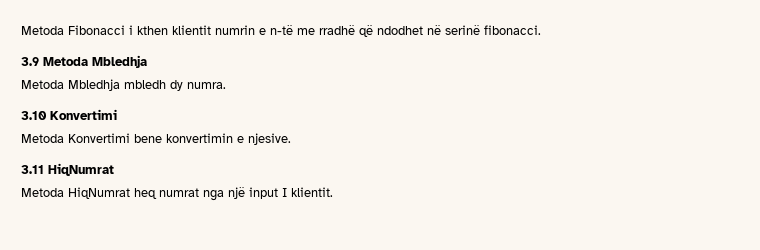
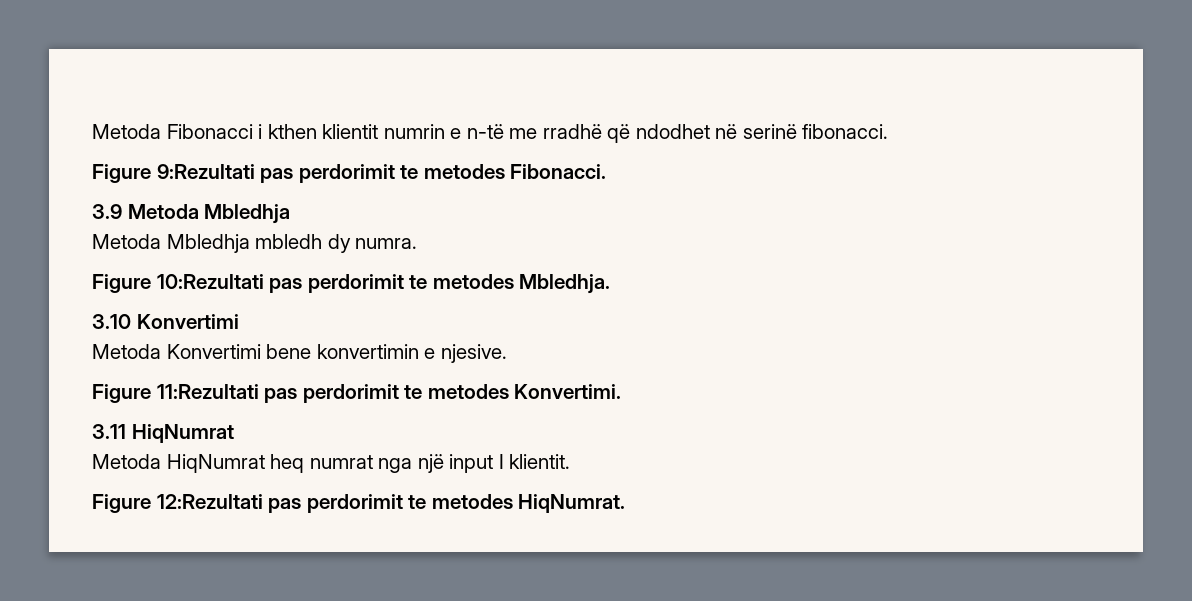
(541, 30) none -> [92,164,607,183] // Figure 9:Rezultati pas perdorimit te metodes Fibonacci.
(226, 85) none -> [92,274,611,294] // Figure 10:Rezultati pas perdorimit te metodes Mbledhja.
(291, 139) none -> [92,384,622,403] // Figure 11:Rezultati pas perdorimit te metodes Konvertimi.
(333, 192) none -> [92,494,626,513] // Figure 12:Rezultati pas perdorimit te metodes HiqNumrat.

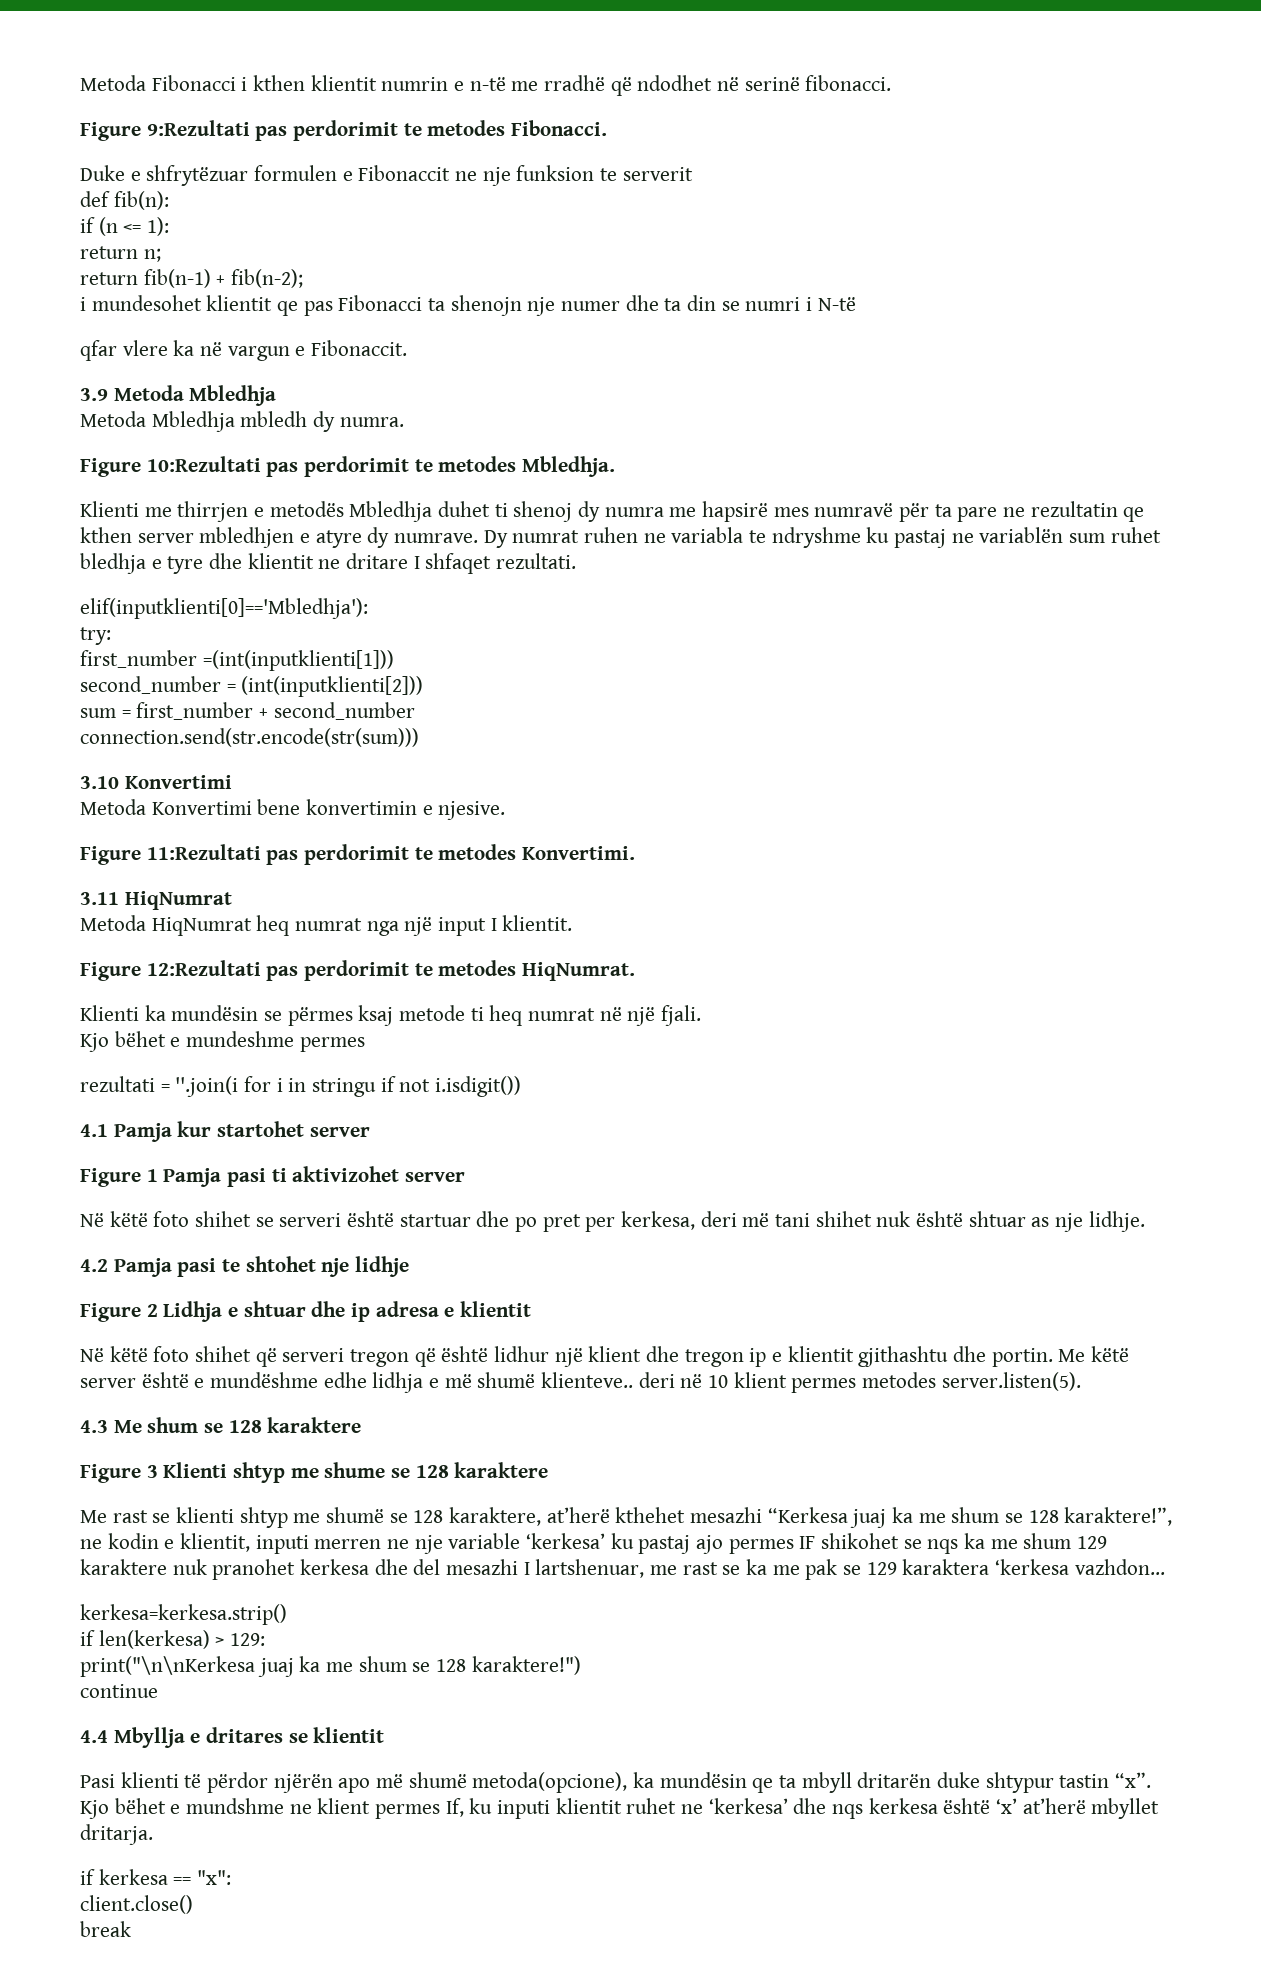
(607, 171) none -> [80,165,693,186] [80,191,169,210] [80,217,170,236] [80,246,161,262] [80,269,304,288] [80,295,856,316] [80,340,408,361] // Duke e shfrytëzuar formulen e Fibonaccit ne nje funksion te serverit // def fib(n): // if (n <= 1): // return n; // return fib(n-1) + fib(n-2); // i mundesohet klientit qe pas Fibonacci ta shenojn nje numer dhe ta din se numri i N-të // qfar vlere ka në vargun e Fibonaccit.
(611, 284) none -> [80,501,1145,522] [80,527,1161,548] [80,553,577,574] [80,598,368,619] [80,627,111,645] [80,650,394,671] [80,676,424,697] [80,702,415,720] [80,728,419,747] // Klienti me thirrjen e metodës Mbledhja duhet ti shenoj dy numra me hapsirë mes numravë për ta pare ne rezultatin qe kthen server mbledhjen e atyre dy numrave. Dy numrat ruhen ne variabla te ndryshme ku pastaj ne variablën sum ruhet bledhja e tyre dhe klientit ne dritare I shfaqet rezultati. // elif(inputklienti[0]=='Mbledhja'): // try: // first_number =(int(inputklienti[1])) // second_number = (int(inputklienti[2])) // sum = first_number + second_number // connection.send(str.encode(str(sum)))
(626, 503) none -> [80,1005,702,1026] [80,1031,365,1052] [80,1076,522,1097] [80,1121,370,1142] [80,1166,466,1187] [80,1211,1145,1232] [80,1256,410,1277] [80,1301,532,1322] [80,1346,1130,1367] [80,1372,1081,1393] [80,1417,362,1433] [80,1462,549,1483] [80,1507,1173,1528] [80,1533,1108,1554] [80,1559,1165,1580] [80,1604,287,1625] [80,1630,266,1649] [80,1656,581,1677] [80,1684,158,1698] [80,1727,385,1748] [80,1772,1152,1793] [80,1798,1160,1819] [80,1824,153,1845] [80,1869,232,1885] [80,1895,193,1914] [80,1921,131,1937] // Klienti ka mundësin se përmes ksaj metode ti heq numrat në një fjali. // Kjo bëhet e mundeshme permes // rezultati = ''.join(i for i in stringu if not i.isdigit()) // 4.1 Pamja kur startohet server // Figure 1 Pamja pasi ti aktivizohet server // Në këtë foto shihet se serveri është startuar dhe po pret per kerkesa, deri më tani shihet nuk është shtuar as nje lidhje. // 4.2 Pamja pasi te shtohet nje lidhje // Figure 2 Lidhja e shtuar dhe ip adresa e klientit // Në këtë foto shihet që serveri tregon që është lidhur një klient dhe tregon ip e klientit gjithashtu dhe portin. Me këtë server është e mundëshme edhe lidhja e më shumë klienteve.. deri në 10 klient permes metodes server.listen(5). // 4.3 Me shum se 128 karaktere // Figure 3 Klienti shtyp me shume se 128 karaktere // Me rast se klienti shtyp me shumë se 128 karaktere, at’herë kthehet mesazhi “Kerkesa juaj ka me shum se 128 karaktere!”, ne kodin e klientit, inputi merren ne nje variable ‘kerkesa’ ku pastaj ajo permes IF shikohet se nqs ka me shum 129 karaktere nuk pranohet kerkesa dhe del mesazhi I lartshenuar, me rast se ka me pak se 129 karaktera ‘kerkesa vazhdon… // kerkesa=kerkesa.strip() // if len(kerkesa) > 129: // print("\n\nKerkesa juaj ka me shum se 128 karaktere!") // continue // 4.4 Mbyllja e dritares se klientit // Pasi klienti të përdor njërën apo më shumë metoda(opcione), ka mundësin qe ta mbyll dritarën duke shtypur tastin “x”. Kjo bëhet e mundshme ne klient permes If, ku inputi klientit ruhet ne ‘kerkesa’ dhe nqs kerkesa është ‘x’ at’herë mbyllet dritarja. // if kerkesa == "x": // client.close() // break

